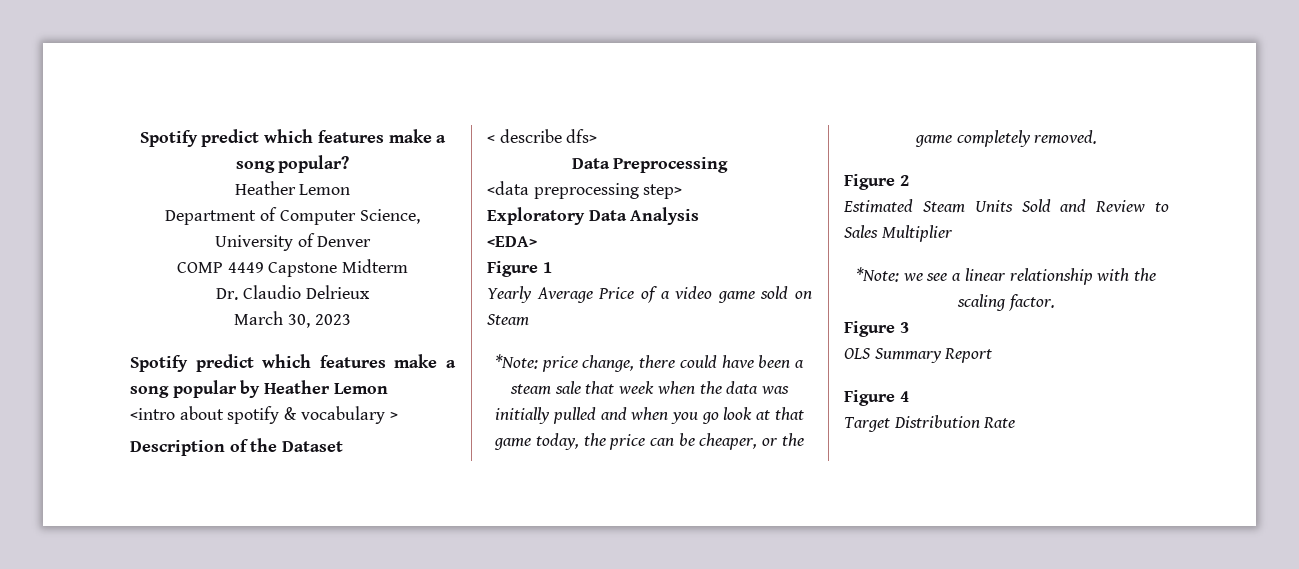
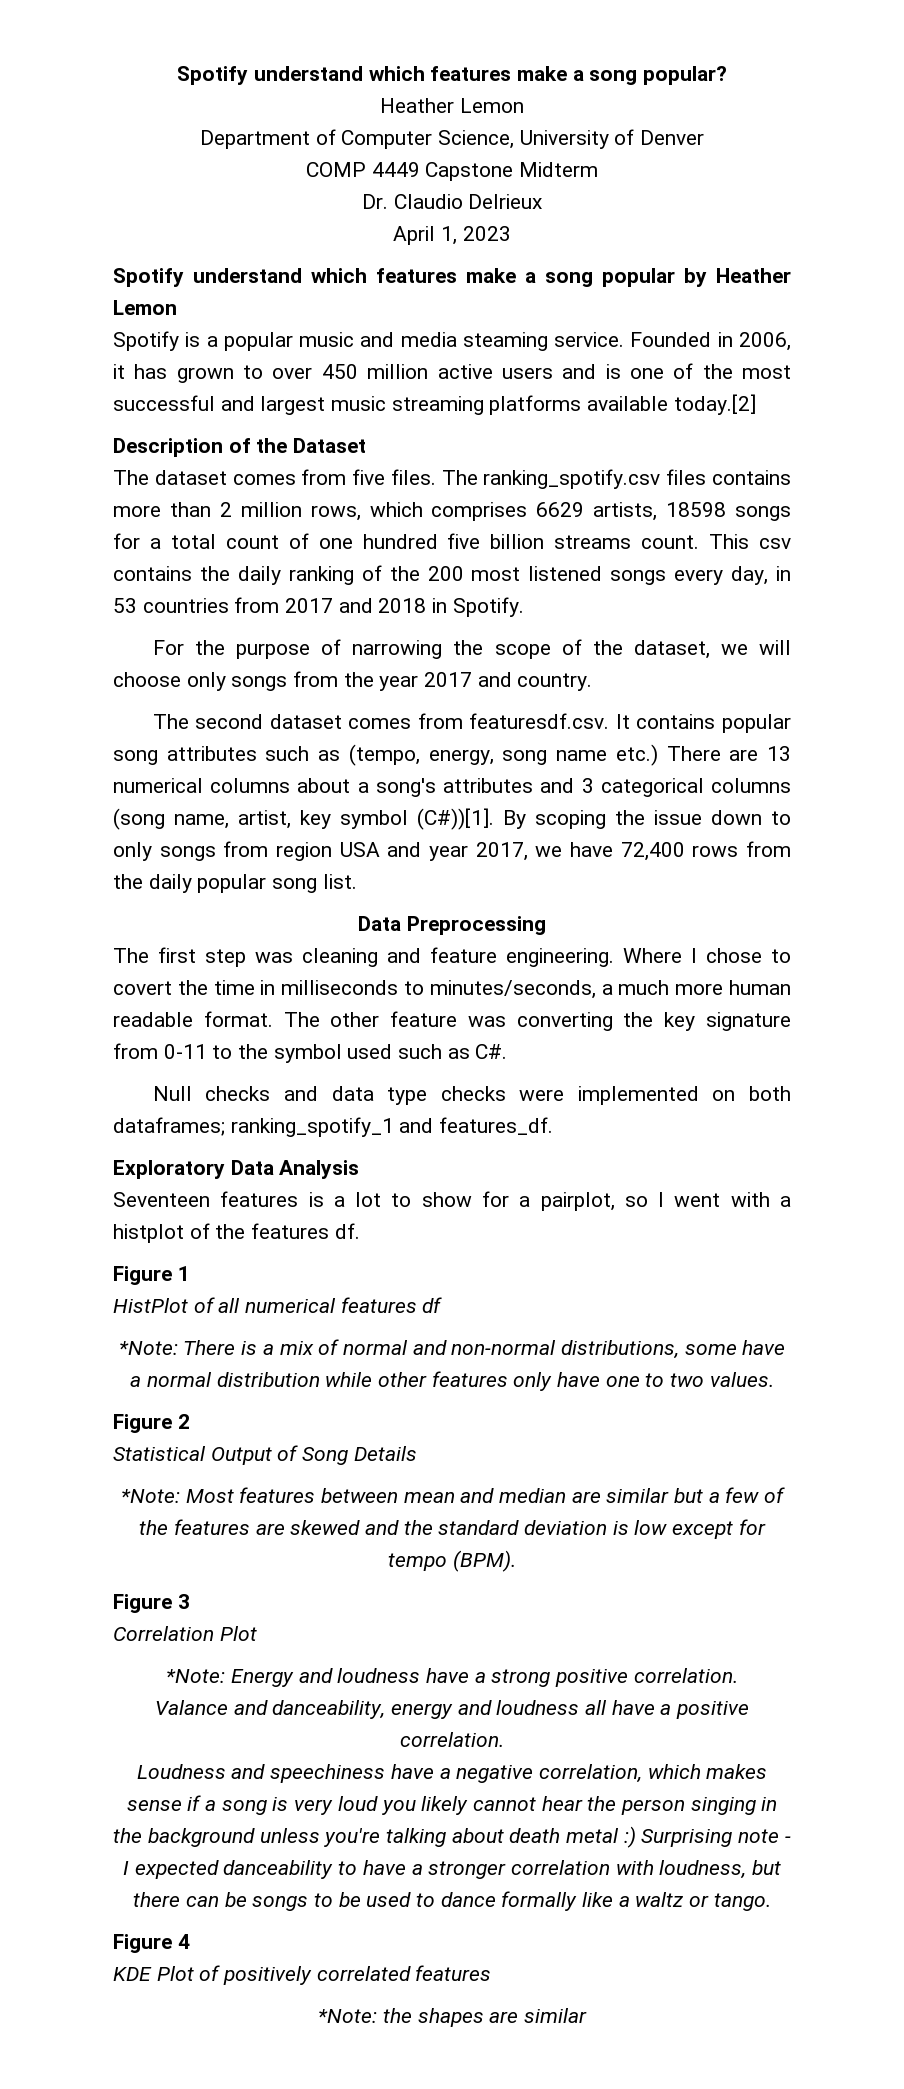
[139,129,260,147] Spotify predict -> [177,66,363,85] Spotify understand
[234,311,310,328] March 30, -> [393,226,457,245] April 1,
[195,354,254,372] predict -> [193,268,302,283] understand
[130,406,398,424] [130,438,344,456] [487,129,598,143] [571,157,729,173] [487,181,683,199] [487,207,700,225] [487,236,537,247] [487,261,552,277] [487,286,812,303] [487,314,529,326] [494,354,805,372] [509,381,790,395] [495,407,804,424] [494,433,804,450] [914,130,1098,147] [844,174,909,190] [843,199,1169,213] [844,225,953,242] [855,267,1157,285] [957,294,1055,311] [844,321,909,337] [844,348,993,363] [844,390,909,406] [844,415,1016,432] <intro about spotify & vocabulary > // Description of the Dataset // < describe dfs> // Data Preprocessing // <data preprocessing step> // Exploratory Data Analysis // <EDA> // Figure 1 // Yearly Average Price of a video game sold on Steam // *Note: price change, there could have been a steam sale that week when the data was initially pulled and when you go look at that game today, the price can be cheaper, or the game completely removed. // Figure 2 // Estimated Steam Units Sold and Review to Sales Multiplier // *Note: we see a linear relationship with the scaling factor. // Figure 3 // OLS Summary Report // Figure 4 // Target Distribution Rate -> [113,331,791,351] [113,363,791,383] [113,394,756,415] [113,438,367,457] [113,469,791,489] [113,502,791,521] [113,533,791,549] [113,565,791,585] [113,597,524,617] [152,639,791,659] [113,671,593,691] [152,713,791,733] [113,744,792,766] [113,778,791,797] [113,808,791,830] [113,841,791,861] [113,874,357,893] [358,916,546,935] [113,947,791,967] [113,980,791,999] [113,1011,791,1031] [113,1043,508,1063] [152,1086,791,1105] [113,1117,554,1137] [113,1160,360,1179] [113,1191,792,1211] [113,1223,360,1243] [113,1266,190,1285] [113,1297,443,1313] [118,1339,786,1359] [130,1371,774,1391] [113,1414,190,1433] [113,1445,417,1465] [120,1487,786,1503] [139,1519,766,1539] [388,1550,516,1572] [113,1594,190,1613] [113,1626,257,1641] [166,1668,738,1687] [154,1700,750,1719] [400,1732,504,1747] [136,1764,768,1783] [126,1795,778,1815] [113,1826,791,1848] [123,1860,781,1879] [133,1891,771,1911] [113,1934,190,1953] [113,1965,492,1985] [318,2008,587,2027] Spotify is a popular music and media steaming service. Founded in 2006, it has grown to over 450 million active users and is one of the most successful and largest music streaming platforms available today.[2] // Description of the Dataset // The dataset comes from five files. The ranking_spotify.csv files contains more than 2 million rows, which comprises 6629 artists, 18598 songs for a total count of one hundred five billion streams count. This csv contains the daily ranking of the 200 most listened songs every day, in 53 countries from 2017 and 2018 in Spotify. // For the purpose of narrowing the scope of the dataset, we will choose only songs from the year 2017 and country. // The second dataset comes from featuresdf.csv. It contains popular song attributes such as (tempo, energy, song name etc.) There are 13 numerical columns about a song's attributes and 3 categorical columns (song name, artist, key symbol (C#))[1]. By scoping the issue down to only songs from region USA and year 2017, we have 72,400 rows from the daily popular song list. // Data Preprocessing // The first step was cleaning and feature engineering. Where I chose to covert the time in milliseconds to minutes/seconds, a much more human readable format. The other feature was converting the key signature from 0-11 to the symbol used such as C#. // Null checks and data type checks were implemented on both dataframes; ranking_spotify_1 and features_df. // Exploratory Data Analysis // Seventeen features is a lot to show for a pairplot, so I went with a histplot of the features df. // Figure 1 // HistPlot of all numerical features df // *Note: There is a mix of normal and non-normal distributions, some have a normal distribution while other features only have one to two values. // Figure 2 // Statistical Output of Song Details // *Note: Most features between mean and median are similar but a few of the features are skewed and the standard deviation is low except for tempo (BPM). // Figure 3 // Correlation Plot // *Note: Energy and loudness have a strong positive correlation. // Valance and danceability, energy and loudness all have a positive correlation. // Loudness and speechiness have a negative correlation, which makes sense if a song is very loud you likely cannot hear the person singing in the background unless you're talking about death metal :) Surprising note - I expected danceability to have a stronger correlation with loudness, but there can be songs to be used to dance formally like a waltz or tango. // Figure 4 // KDE Plot of positively correlated features // *Note: the shapes are similar

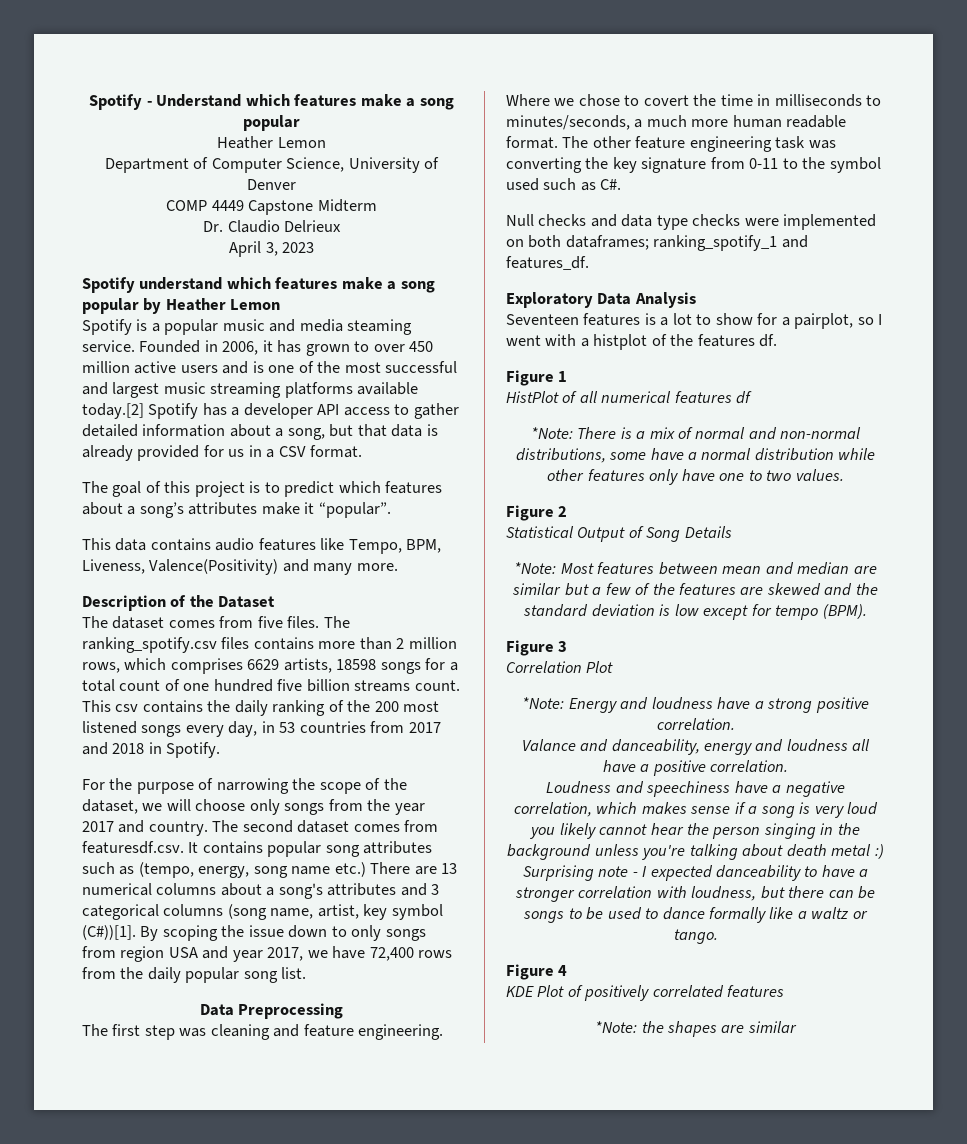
[177,66,727,85] Spotify understand which features make a song popular? -> [89,94,454,110] [243,115,300,131] Spotify - Understand which features make a song popular
[441,226,457,245] 1, -> [265,242,278,256] 3,
(756, 404) none -> [148,403,459,419] [82,424,438,440] [82,445,363,461] [82,481,443,497] [82,502,391,518] [82,538,442,554] [82,559,398,575] Spotify has a developer API access to gather detailed information about a song, but that data is already provided for us in a CSV format. // The goal of this project is to predict which features about a song’s attributes make it “popular”. // This data contains audio features like Tempo, BPM, Liveness, Valence(Positivity) and many more.
(593, 682) // -> (208, 828) none
[691,948,697,963] I -> [554,98,575,106] we
(458, 1019) none -> [689,136,806,152] engineering task

